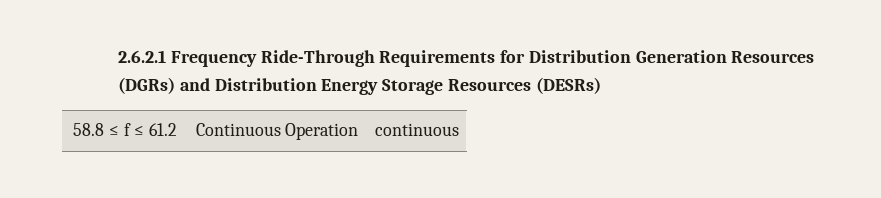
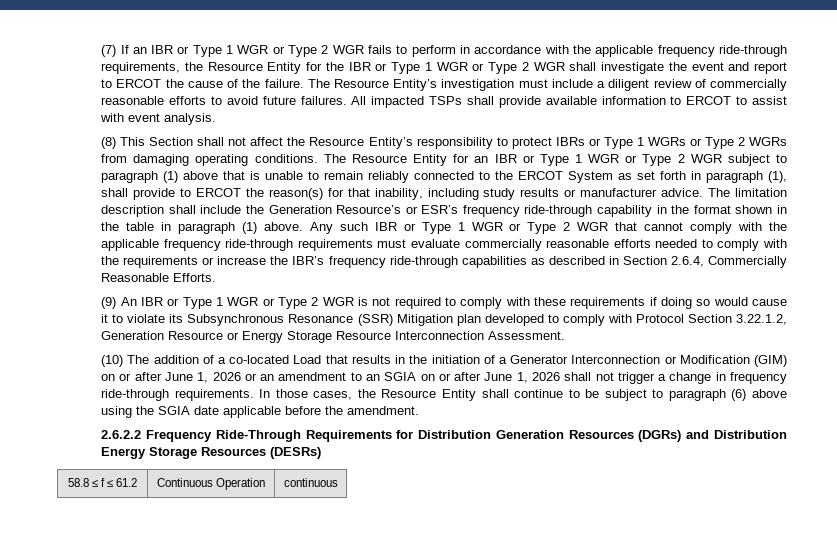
[118,50,167,63] 2.6.2.1 -> [101,45,788,57] [101,62,788,74] [101,79,788,91] [101,96,788,108] [100,113,217,125] [101,137,787,149] [101,154,788,166] [101,171,787,183] [101,188,788,200] [101,205,787,217] [101,222,788,234] [101,239,788,251] [101,256,788,268] [101,273,217,282] [101,297,788,309] [101,314,787,326] [101,331,566,343] [101,355,787,367] [101,372,787,384] [101,389,788,401] [101,406,420,418] [101,430,142,439] (7) If an IBR or Type 1 WGR or Type 2 WGR fails to perform in accordance with the applicable frequency ride-through requirements, the Resource Entity for the IBR or Type 1 WGR or Type 2 WGR shall investigate the event and report to ERCOT the cause of the failure. The Resource Entity’s investigation must include a diligent review of commercially reasonable efforts to avoid future failures. All impacted TSPs shall provide available information to ERCOT to assist with event analysis. // (8) This Section shall not affect the Resource Entity’s responsibility to protect IBRs or Type 1 WGRs or Type 2 WGRs from damaging operating conditions. The Resource Entity for an IBR or Type 1 WGR or Type 2 WGR subject to paragraph (1) above that is unable to remain reliably connected to the ERCOT System as set forth in paragraph (1), shall provide to ERCOT the reason(s) for that inability, including study results or manufacturer advice. The limitation description shall include the Generation Resource’s or ESR’s frequency ride-through capability in the format shown in the table in paragraph (1) above. Any such IBR or Type 1 WGR or Type 2 WGR that cannot comply with the applicable frequency ride-through requirements must evaluate commercially reasonable efforts needed to comply with the requirements or increase the IBR’s frequency ride-through capabilities as described in Section 2.6.4, Commercially Reasonable Efforts. // (9) An IBR or Type 1 WGR or Type 2 WGR is not required to comply with these requirements if doing so would cause it to violate its Subsynchronous Resonance (SSR) Mitigation plan developed to comply with Protocol Section 3.22.1.2, Generation Resource or Energy Storage Resource Interconnection Assessment. // (10) The addition of a co-located Load that results in the initiation of a Generator Interconnection or Modification (GIM) on or after June 1, 2026 or an amendment to an SGIA on or after June 1, 2026 shall not trigger a change in frequency ride-through requirements. In those cases, the Resource Entity shall continue to be subject to paragraph (6) above using the SGIA date applicable before the amendment. // 2.6.2.2

